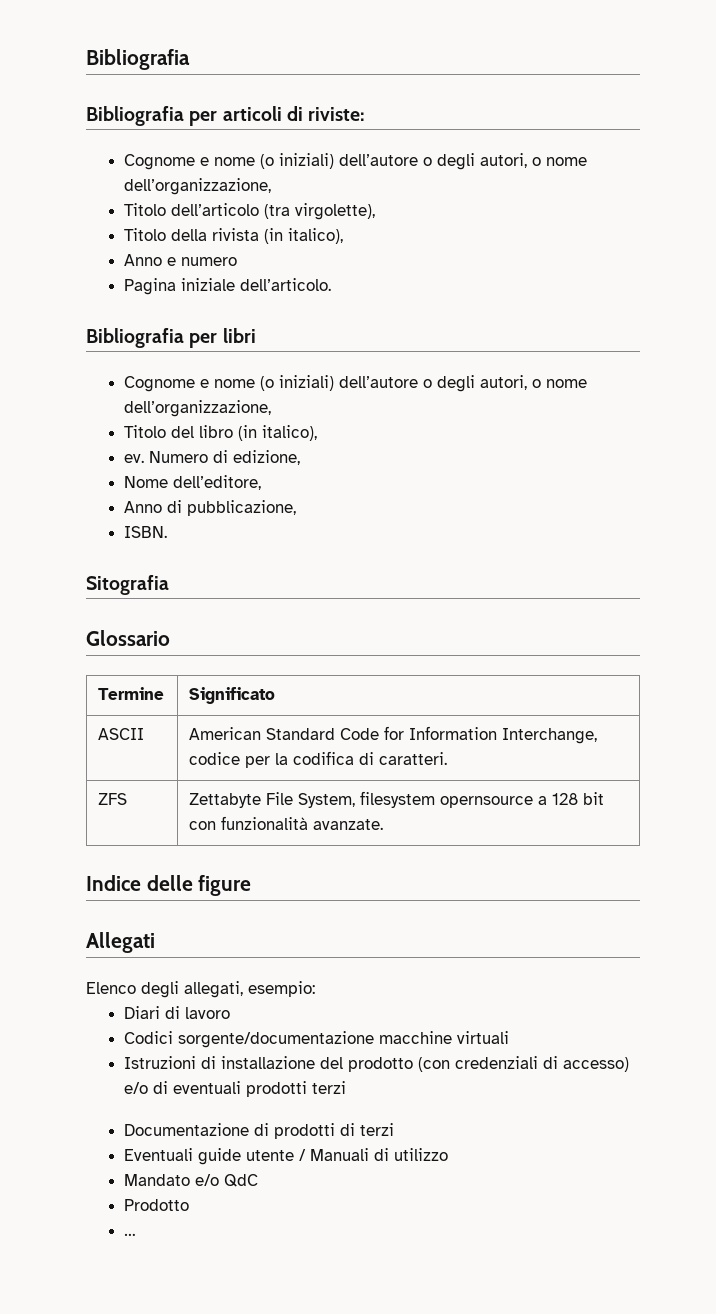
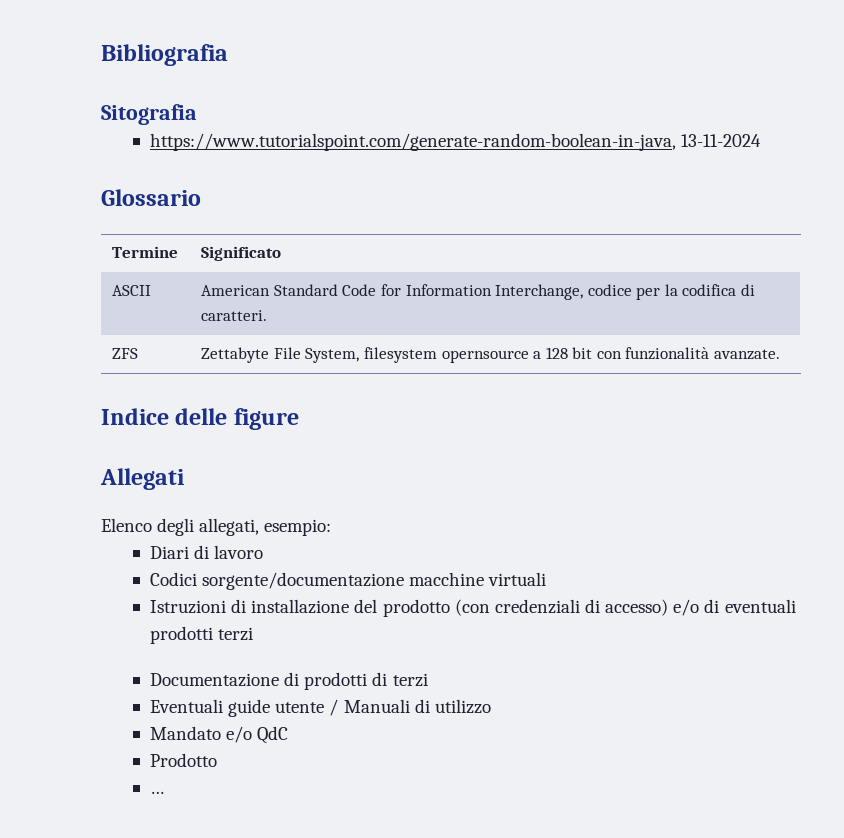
[86,106,366,126] [124,153,588,170] [124,178,272,195] [124,203,376,220] [124,228,344,244] [124,254,238,266] [124,278,332,295] [86,328,256,348] [124,375,588,392] [124,400,272,417] [124,425,318,441] [124,450,301,465] [124,475,262,490] [124,500,297,516] [124,526,168,538] [86,575,169,595] Bibliografia per articoli di riviste: // Cognome e nome (o iniziali) dell’autore o degli autori, o nome dell’organizzazione, // Titolo dell’articolo (tra virgolette), // Titolo della rivista (in italico), // Anno e numero // Pagina iniziale dell’articolo. // Bibliografia per libri // Cognome e nome (o iniziali) dell’autore o degli autori, o nome dell’organizzazione, // Titolo del libro (in italico), // ev. Numero di edizione, // Nome dell’editore, // Anno di pubblicazione, // ISBN. // Sitografia -> [101,104,197,125] [150,133,762,151] Sitografia // https://www.tutorialspoint.com/generate-random-boolean-in-java, 13-11-2024

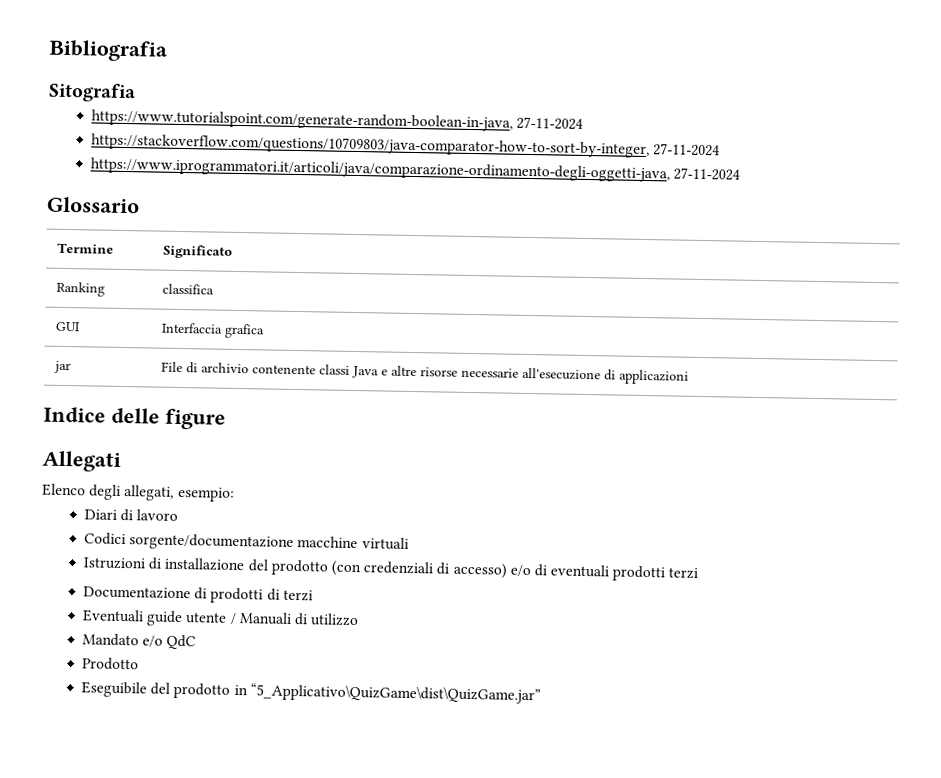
[681,134,762,147] [101,189,201,206] [112,246,179,258] [201,246,282,261] [112,285,152,296] [201,284,756,300] [201,310,268,321] [112,348,139,359] [201,347,781,363] 13-11-2024 // Glossario // Termine | Significato // ASCII | American Standard Code for Information Interchange, codice per la codifica di caratteri. // ZFS | Zettabyte File System, filesystem opernsource a 128 bit con funzionalità avanzate. -> [516,116,584,130] [91,133,721,159] [90,157,741,183] [47,196,140,214] [57,242,115,254] [163,244,234,259] [56,281,106,297] [162,283,215,295] [55,321,81,332] [161,322,266,339] [54,360,72,374] [161,361,690,385] 27-11-2024 // https://stackoverflow.com/questions/10709803/java-comparator-how-to-sort-by-integer, 27-11-2024 // https://www.iprogrammatori.it/articoli/java/comparazione-ordinamento-degli-oggetti-java, 27-11-2024 // Glossario // Termine | Significato // Ranking | classifica // GUI | Interfaccia grafica // jar | File di archivio contenente classi Java e altre risorse necessarie all'esecuzione di applicazioni
[150,791,165,794] … -> [81,681,541,705] Eseguibile del prodotto in “5_Applicativo\QuizGame\dist\QuizGame.jar”

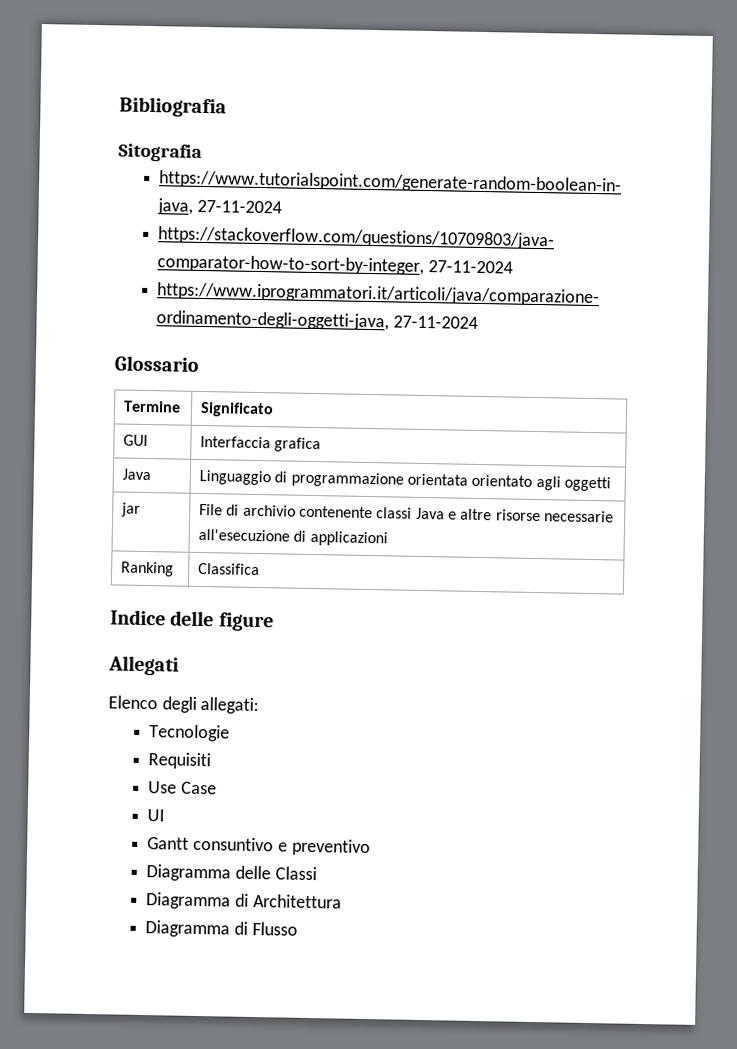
[56,281,106,297] [162,283,215,295] // Ranking | classifica -> (275, 409) none
(266, 331) none -> [122,468,152,481] [199,469,612,492] // Java | Linguaggio di programmazione orientata orientato agli oggetti
(690, 377) none -> [121,561,175,577] [198,562,261,576] // Ranking | Classifica
[124,485,235,502] [84,508,179,522] [84,532,409,551] [83,557,699,582] [83,586,313,604] [82,609,360,627] [82,633,197,650] [82,657,140,671] [81,681,541,705] allegati, esempio: // Diari di lavoro // Codici sorgente/documentazione macchine virtuali // Istruzioni di installazione del prodotto (con credenziali di accesso) e/o di eventuali prodotti terzi // Documentazione di prodotti di terzi // Eventuali guide utente / Manuali di utilizzo // Mandato e/o QdC // Prodotto // Eseguibile del prodotto in “5_Applicativo\QuizGame\dist\QuizGame.jar” -> [200,697,260,715] [149,724,231,742] [148,752,212,770] [148,781,218,795] [147,809,166,822] [147,836,371,857] [146,864,317,882] [146,892,342,910] [145,920,298,938] allegati: // Tecnologie // Requisiti // Use Case // UI // Gantt consuntivo e preventivo // Diagramma delle Classi // Diagramma di Architettura // Diagramma di Flusso

